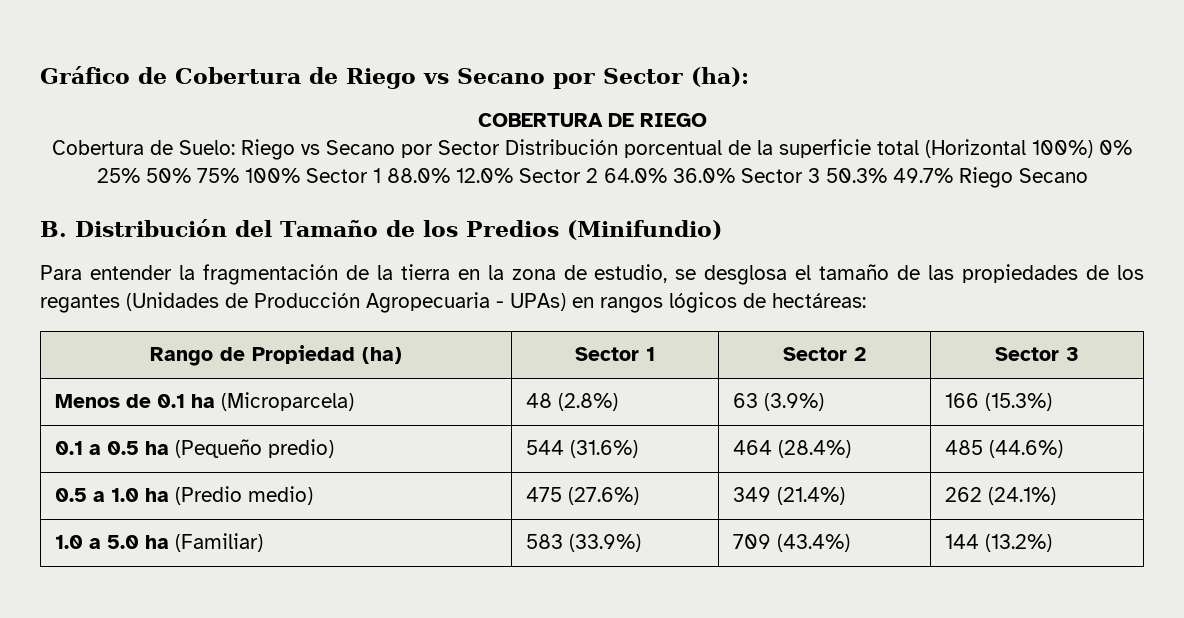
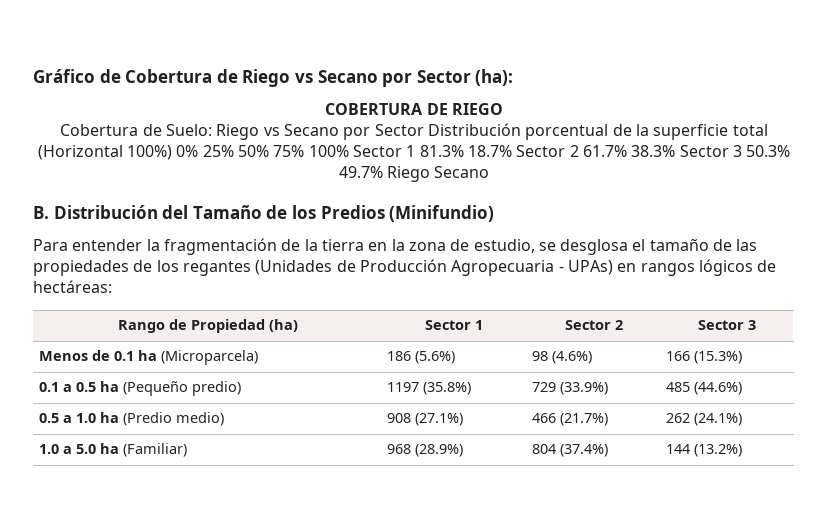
[386,168,735,183] 88.0% 12.0% Sector 2 64.0% 36.0% -> [419,145,676,157] 81.3% 18.7% Sector 2 61.7% 38.3%
[526,393,619,411] [733,393,825,411] 48 (2.8%) | 63 (3.9%) -> [387,351,456,364] [532,351,593,364] 186 (5.6%) | 98 (4.6%)
[526,440,639,458] [733,440,852,458] 544 (31.6%) | 464 (28.4%) -> [387,382,472,395] [532,382,609,395] 1197 (35.8%) | 729 (33.9%)
[526,487,640,505] [733,487,846,505] 475 (27.6%) | 349 (21.4%) -> [387,413,464,426] [532,413,609,426] 908 (27.1%) | 466 (21.7%)
[526,534,642,552] [733,534,851,552] 583 (33.9%) | 709 (43.4%) -> [387,444,464,457] [532,444,609,457] 968 (28.9%) | 804 (37.4%)

